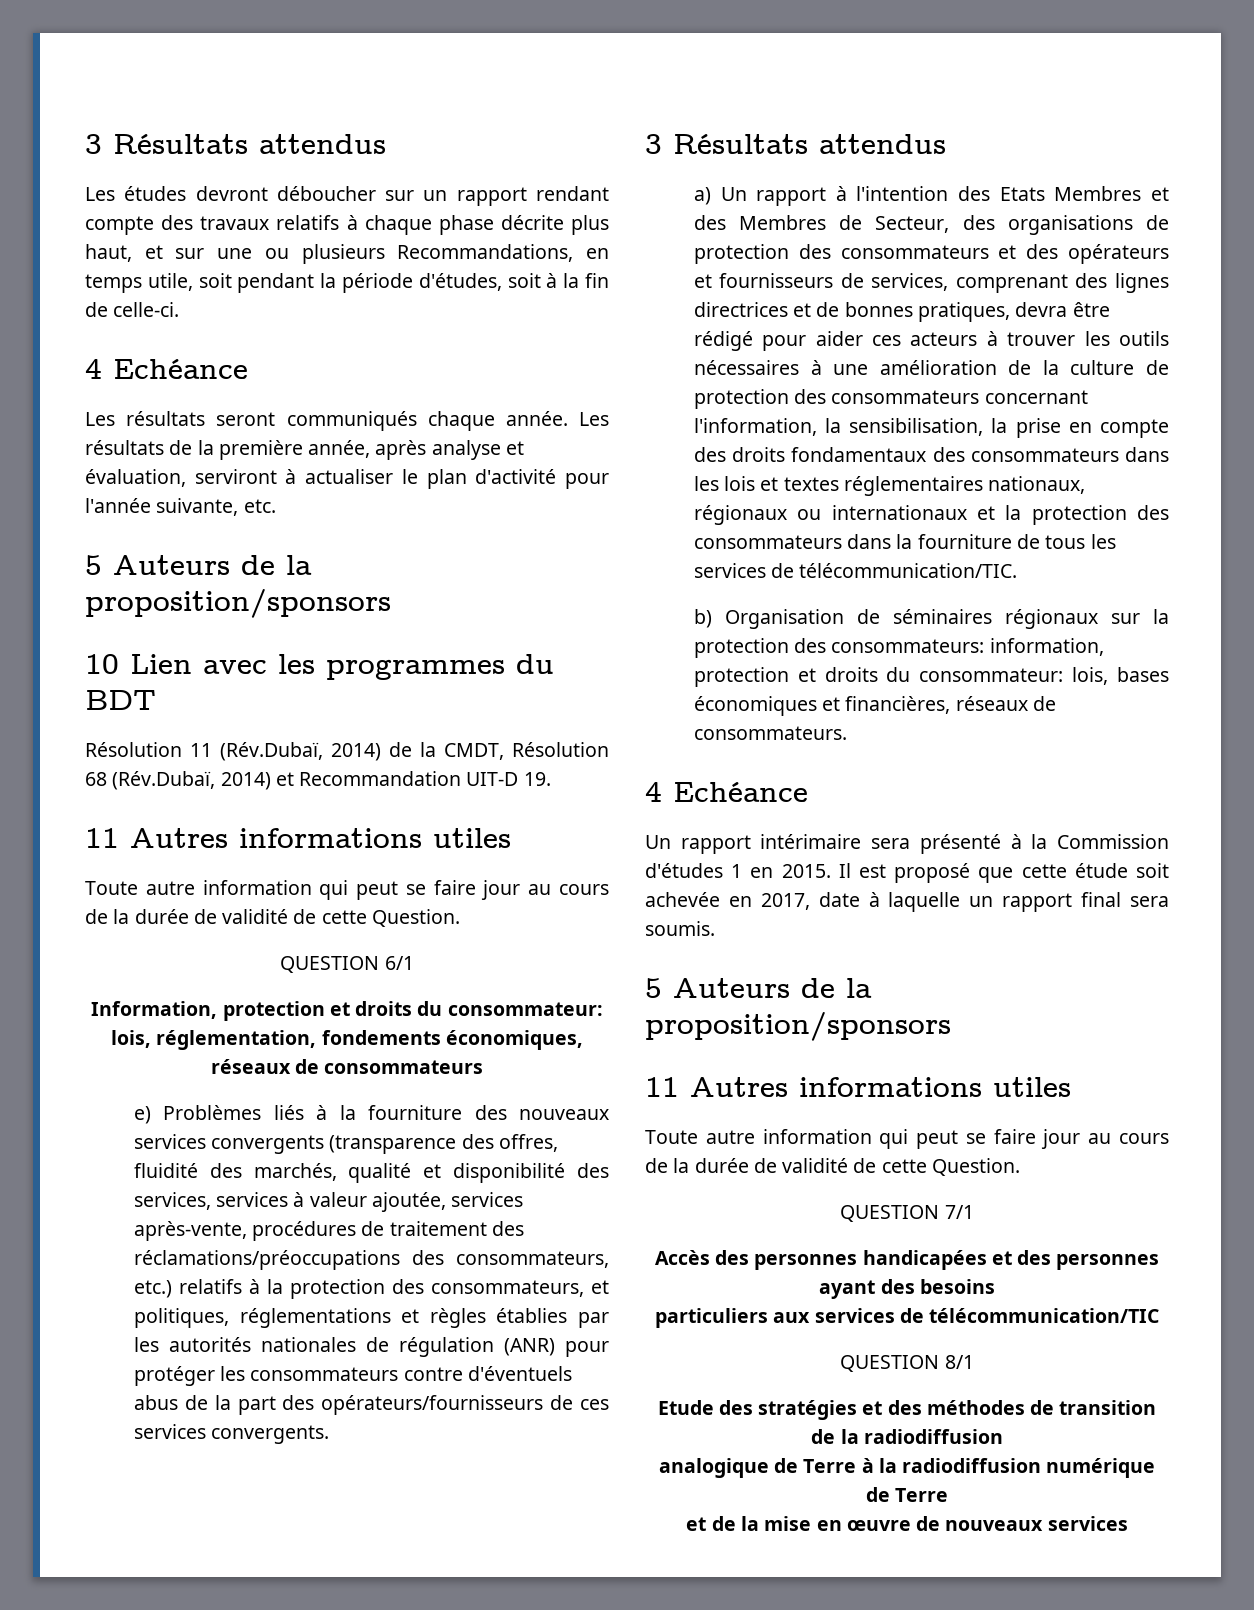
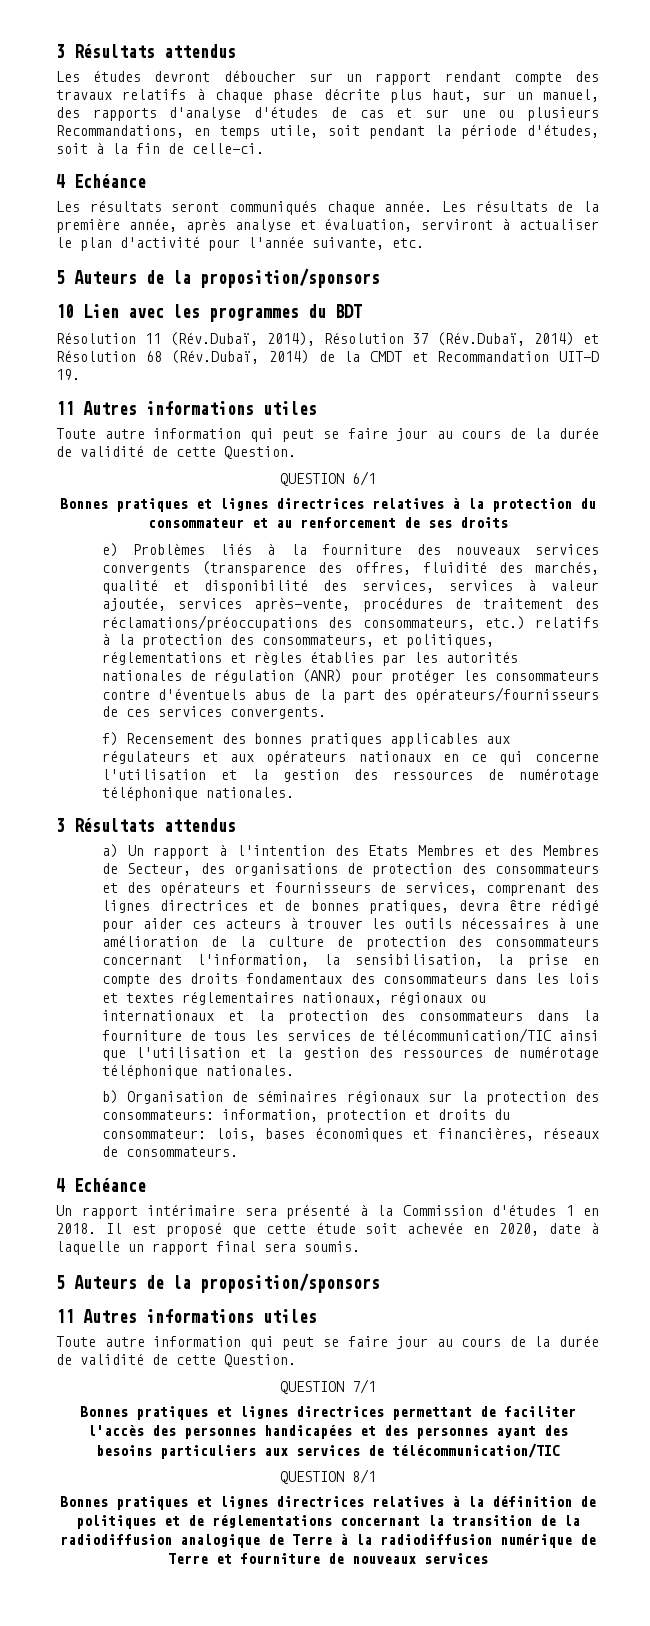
(132, 253) none -> [482,89,600,102] [56,106,384,121] sur un manuel, des rapports d'analyse d'études de cas
[331,742,504,761] 2014) de la CMDT, -> [266,332,599,346] 2014), Résolution 37 (Rév.Dubaï, 2014) et
(271, 781) none -> [318,351,403,362] de la CMDT
[91,1001,603,1021] [111,1030,583,1050] [210,1059,484,1074] Information, protection et droits du consommateur: lois, réglementation, fondements économiques, réseaux de consommateurs -> [59,498,596,512] [147,517,508,528] Bonnes pratiques et lignes directrices relatives à la protection du consommateur et au renforcement de ses droits
(330, 1434) none -> [102,732,511,747] [102,750,600,765] [102,768,599,782] [102,786,295,801] // f) Recensement des bonnes pratiques applicables aux régulateurs et aux opérateurs nationaux en ce qui concerne l'utilisation et la gestion des ressources de numérotage téléphonique nationales.
[799,563,1018,578] télécommunication/TIC. -> [382,1028,599,1043] [102,1046,600,1061] [102,1064,295,1079] télécommunication/TIC ainsi que l'utilisation et la gestion des ressources de numérotage téléphonique nationales.
[781,864,831,878] 2015. -> [56,1223,96,1234] 2018.
[760,893,810,910] 2017, -> [499,1223,540,1236] 2020,
[654,1250,710,1265] Accès -> [79,1406,576,1420] [87,1425,144,1436] Bonnes pratiques et lignes directrices permettant de faciliter l'accès
(995, 1286) // -> (152, 1450) none
[657,1400,1055,1420] Etude des stratégies et des méthodes de -> [59,1496,596,1510] [75,1515,444,1529] Bonnes pratiques et lignes directrices relatives à la définition de politiques et de réglementations concernant la
(1003, 1436) // -> (172, 1539) none
[686,1516,911,1531] // et de la mise en œuvre -> [215,1553,320,1564] et fourniture

